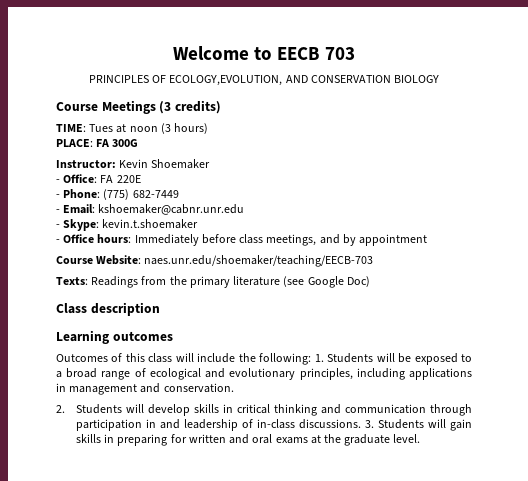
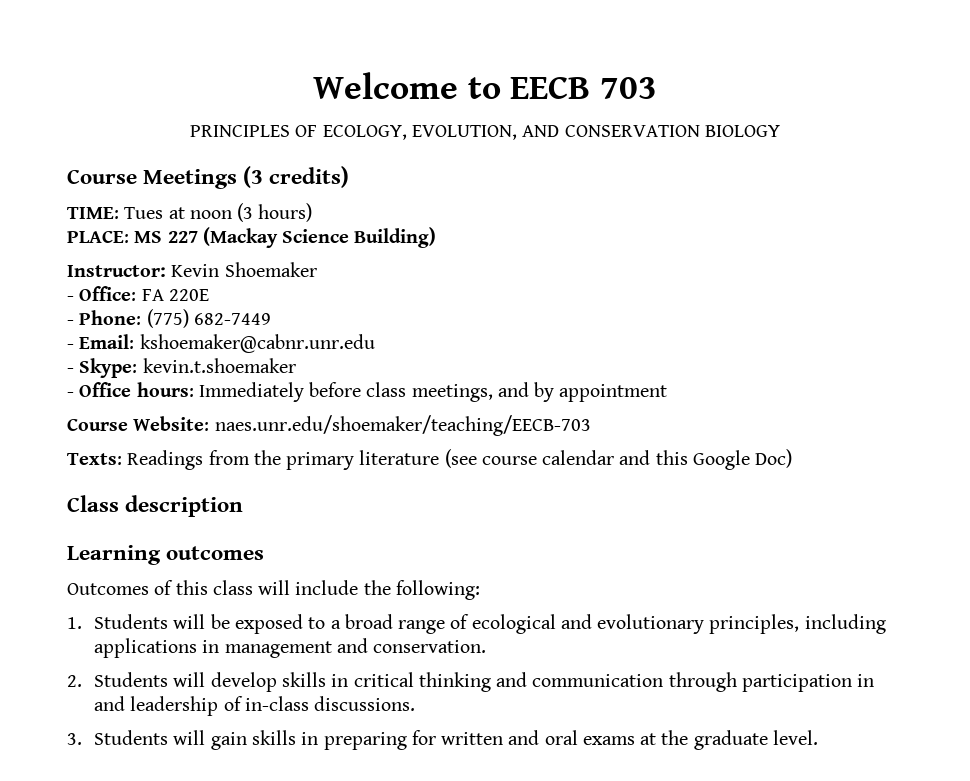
[169,75,283,86] ECOLOGY,EVOLUTION, -> [322,125,517,140] ECOLOGY, EVOLUTION,
[96,139,139,147] FA 300G -> [134,227,437,248] MS 227 (Mackay Science Building)
(305, 281) none -> [481,450,688,465] course calendar and this
(312, 359) none -> (480, 590) //
(361, 424) none -> (416, 703) //

